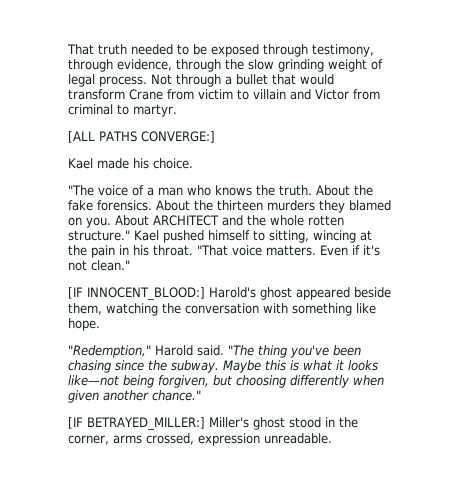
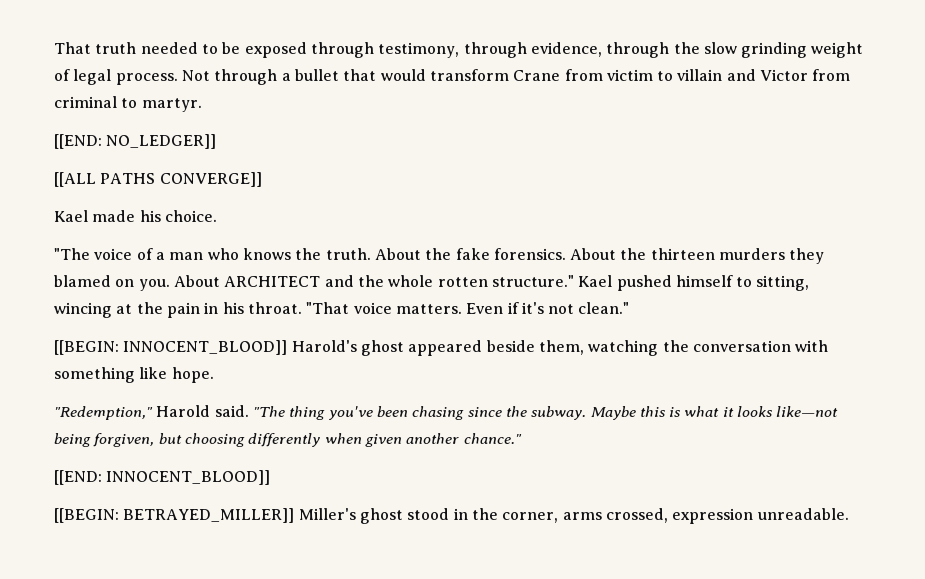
[68,131,215,143] [ALL PATHS CONVERGE:] -> [54,134,217,149] [54,172,262,187] [[END: NO_LEDGER]] // [[ALL PATHS CONVERGE]]
[68,287,205,301] [IF INNOCENT_BLOOD:] -> [54,340,288,355] [[BEGIN: INNOCENT_BLOOD]]
[68,417,205,431] [IF BETRAYED_MILLER:] -> [54,470,271,485] [54,508,295,523] [[END: INNOCENT_BLOOD]] // [[BEGIN: BETRAYED_MILLER]]

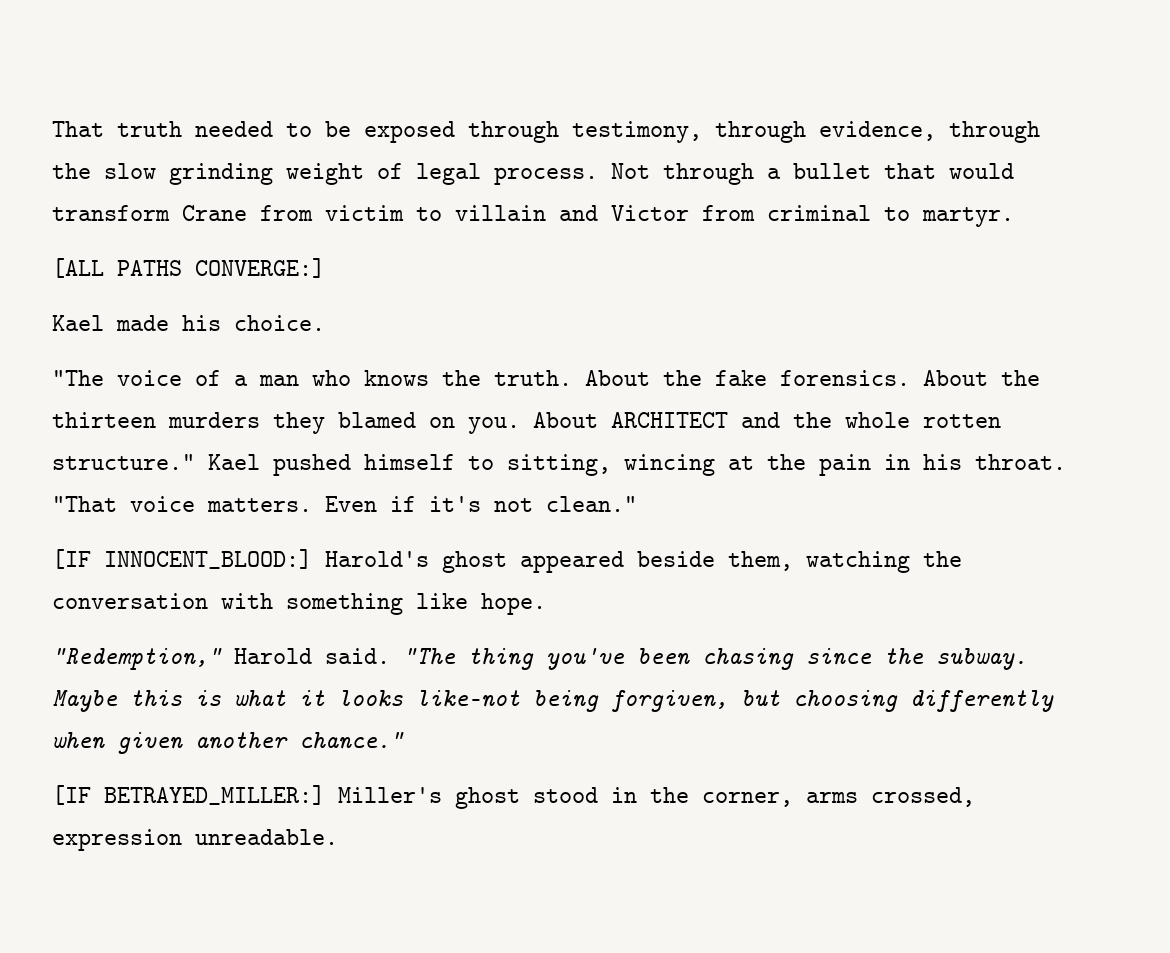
[54,134,217,149] [54,172,262,187] [[END: NO_LEDGER]] // [[ALL PATHS CONVERGE]] -> [52,258,325,278] [ALL PATHS CONVERGE:]
[54,340,288,355] [[BEGIN: INNOCENT_BLOOD]] -> [52,549,312,569] [IF INNOCENT_BLOOD:]
[54,470,271,485] [54,508,295,523] [[END: INNOCENT_BLOOD]] // [[BEGIN: BETRAYED_MILLER]] -> [52,785,325,805] [IF BETRAYED_MILLER:]

